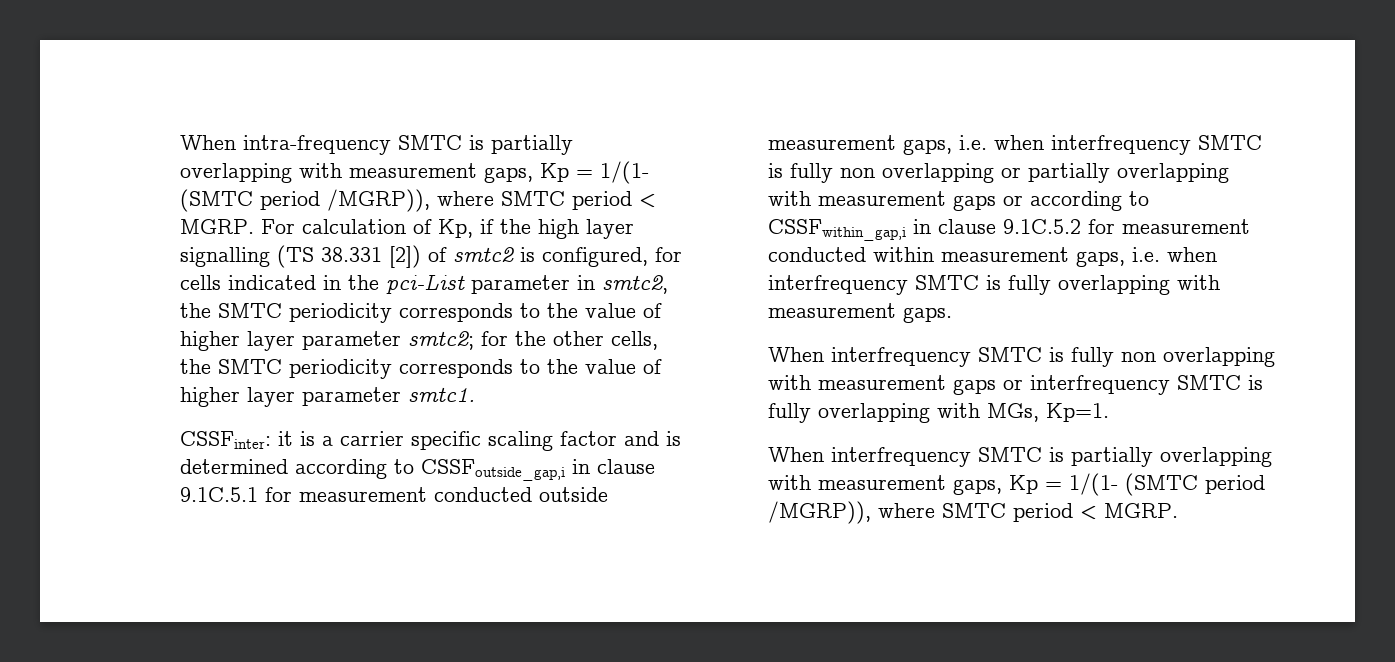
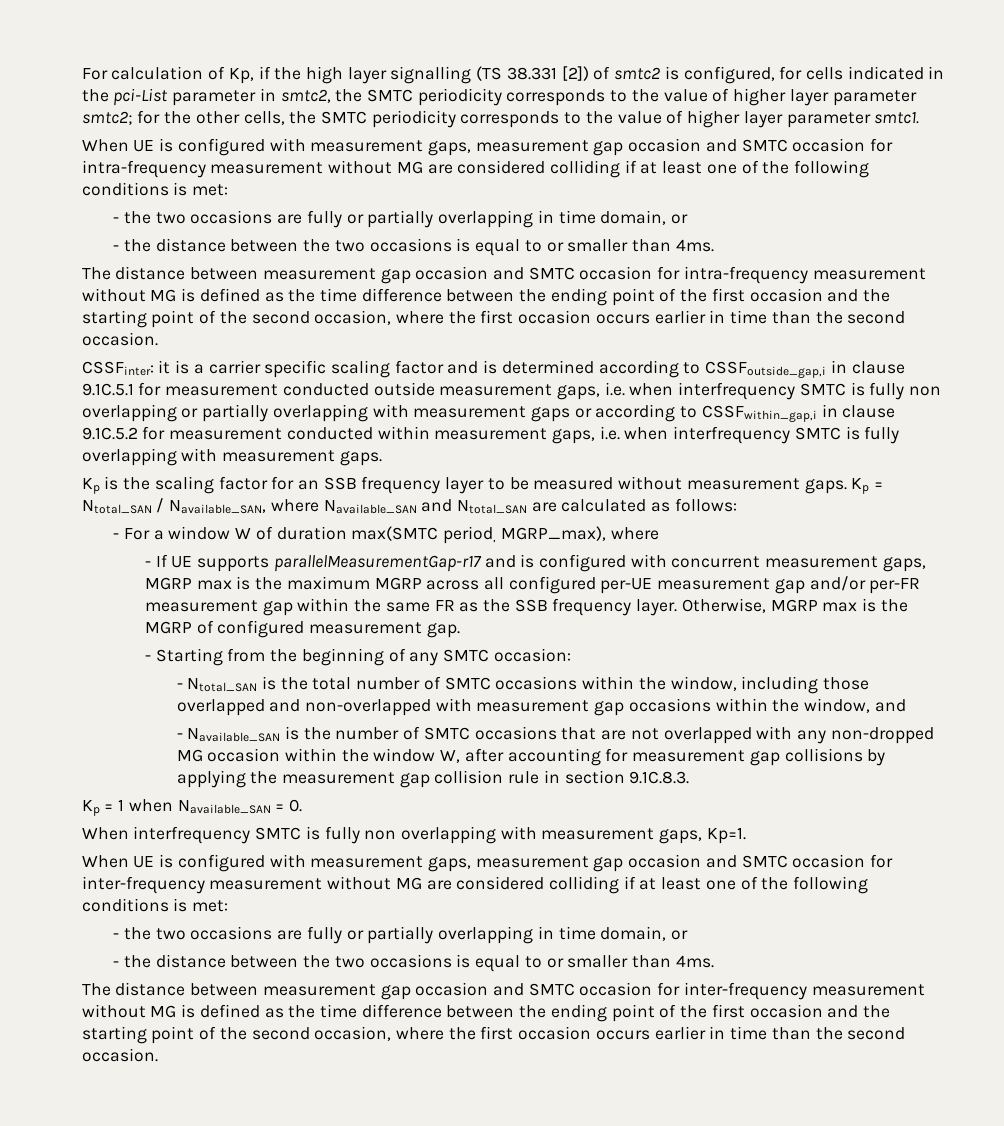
[180,135,574,155] [180,161,650,184] [180,189,657,212] [180,219,255,234] When intra-frequency SMTC is partially overlapping with measurement gaps, Kp = 1/(1- (SMTC period /MGRP)), where SMTC period < MGRP. -> (81, 74) none
(476, 394) none -> [81,138,894,156] [81,160,870,178] [81,182,229,196] [113,210,688,228] [113,238,714,256] [81,266,926,284] [81,288,890,306] [81,310,906,328] [81,332,158,346] // When UE is configured with measurement gaps, measurement gap occasion and SMTC occasion for intra-frequency measurement without MG are considered colliding if at least one of the following conditions is met: // - the two occasions are fully or partially overlapping in time domain, or // - the distance between the two occasions is equal to or smaller than 4ms. // The distance between measurement gap occasion and SMTC occasion for intra-frequency measurement without MG is defined as the time difference between the ending point of the first occasion and the starting point of the second occasion, where the first occasion occurs earlier in time than the second occasion.
(953, 315) none -> [81,476,883,494] [81,498,737,514] [113,526,659,544] [144,554,926,572] [144,576,921,594] [144,598,908,616] [144,620,460,638] [144,648,571,666] [176,676,870,694] [176,698,906,716] [176,726,934,744] [176,748,886,766] [176,770,690,788] [81,799,302,816] // Kp is the scaling factor for an SSB frequency layer to be measured without measurement gaps. Kp = Ntotal_SAN / Navailable_SAN, where Navailable_SAN and Ntotal_SAN are calculated as follows: // - For a window W of duration max(SMTC period, MGRP_max), where // - If UE supports parallelMeasurementGap-r17 and is configured with concurrent measurement gaps, MGRP max is the maximum MGRP across all configured per-UE measurement gap and/or per-FR measurement gap within the same FR as the SSB frequency layer. Otherwise, MGRP max is the MGRP of configured measurement gap. // - Starting from the beginning of any SMTC occasion: // - Ntotal_SAN is the total number of SMTC occasions within the window, including those overlapped and non-overlapped with measurement gap occasions within the window, and // - Navailable_SAN is the number of SMTC occasions that are not overlapped with any non-dropped MG occasion within the window W, after accounting for measurement gap collisions by applying the measurement gap collision rule in section 9.1C.8.3. // Kp = 1 when Navailable_SAN = 0.
[953,375,1264,395] [768,403,1110,423] [768,447,1273,467] [768,473,1266,496] [768,501,1179,524] gaps or interfrequency SMTC is fully overlapping with MGs, Kp=1. // When interfrequency SMTC is partially overlapping with measurement gaps, Kp = 1/(1- (SMTC period /MGRP)), where SMTC period < MGRP. -> [659,827,746,844] [81,854,894,872] [81,876,869,894] [81,898,229,912] [113,926,688,944] [113,954,714,972] [81,982,925,1000] [81,1004,890,1022] [81,1026,906,1044] [81,1048,158,1062] gaps, Kp=1. // When UE is configured with measurement gaps, measurement gap occasion and SMTC occasion for inter-frequency measurement without MG are considered colliding if at least one of the following conditions is met: // - the two occasions are fully or partially overlapping in time domain, or // - the distance between the two occasions is equal to or smaller than 4ms. // The distance between measurement gap occasion and SMTC occasion for inter-frequency measurement without MG is defined as the time difference between the ending point of the first occasion and the starting point of the second occasion, where the first occasion occurs earlier in time than the second occasion.

